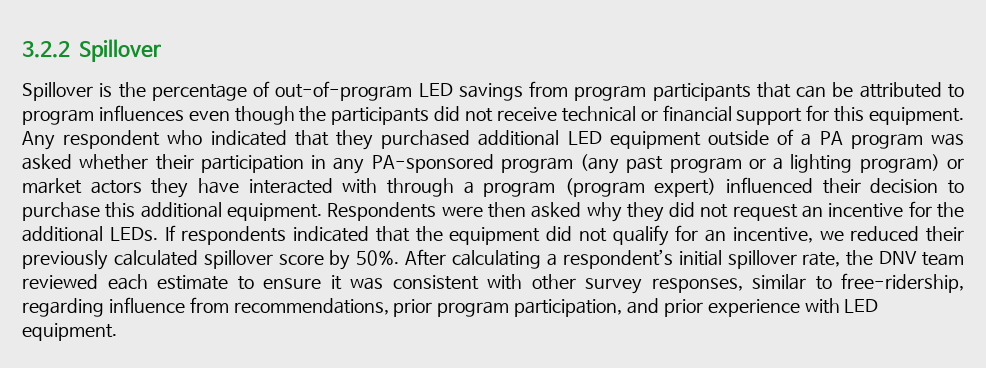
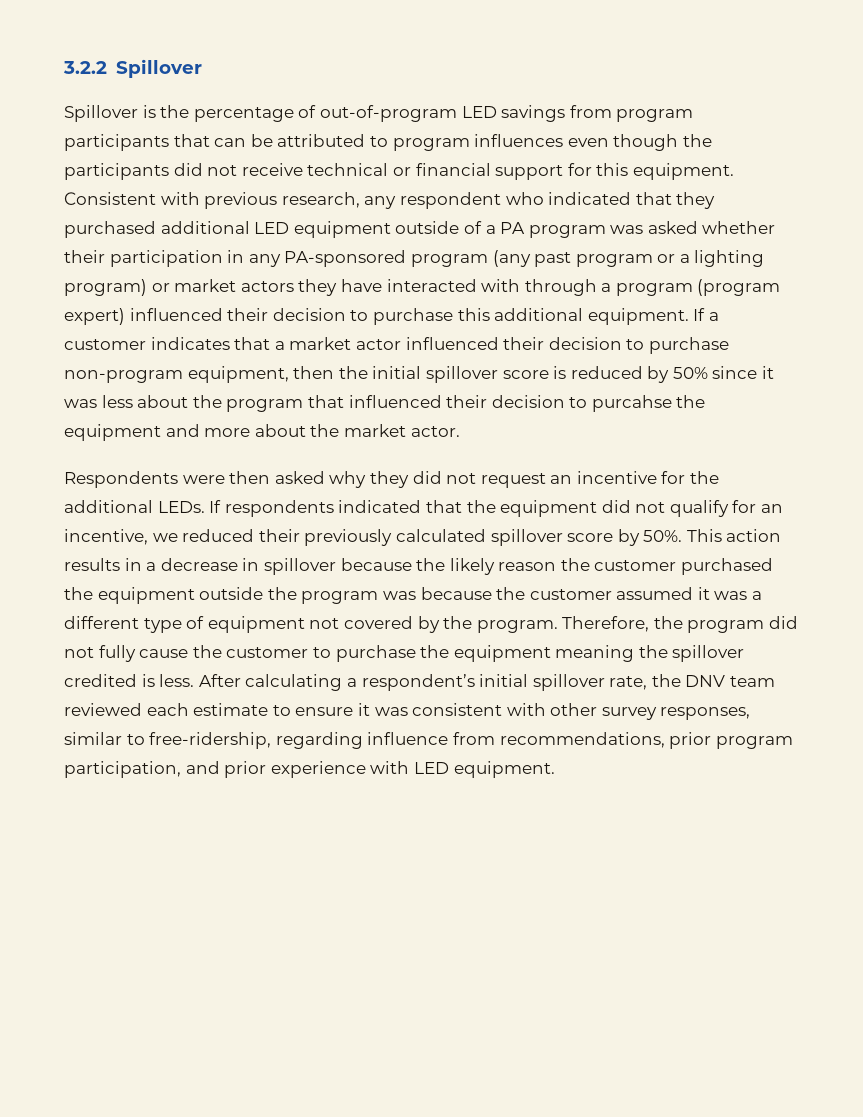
[22,131,55,150] Any -> [64,192,397,209] Consistent with previous research, any
(322, 212) none -> [693,308,719,321] [64,337,729,354] [64,366,775,383] [64,395,706,412] [64,424,460,441] If a customer indicates that a market actor influenced their decision to purchase non-program equipment, then the initial spillover score is reduced by 50% since it was less about the program that influenced their decision to purcahse the equipment and more about the market actor. //
(400, 258) none -> [686,529,782,542] [64,558,774,575] [64,587,763,604] [64,616,799,633] [64,645,745,662] [64,674,195,687] This action results in a decrease in spillover because the likely reason the customer purchased the equipment outside the program was because the customer assumed it was a different type of equipment not covered by the program. Therefore, the program did not fully cause the customer to purchase the equipment meaning the spillover credited is less.

